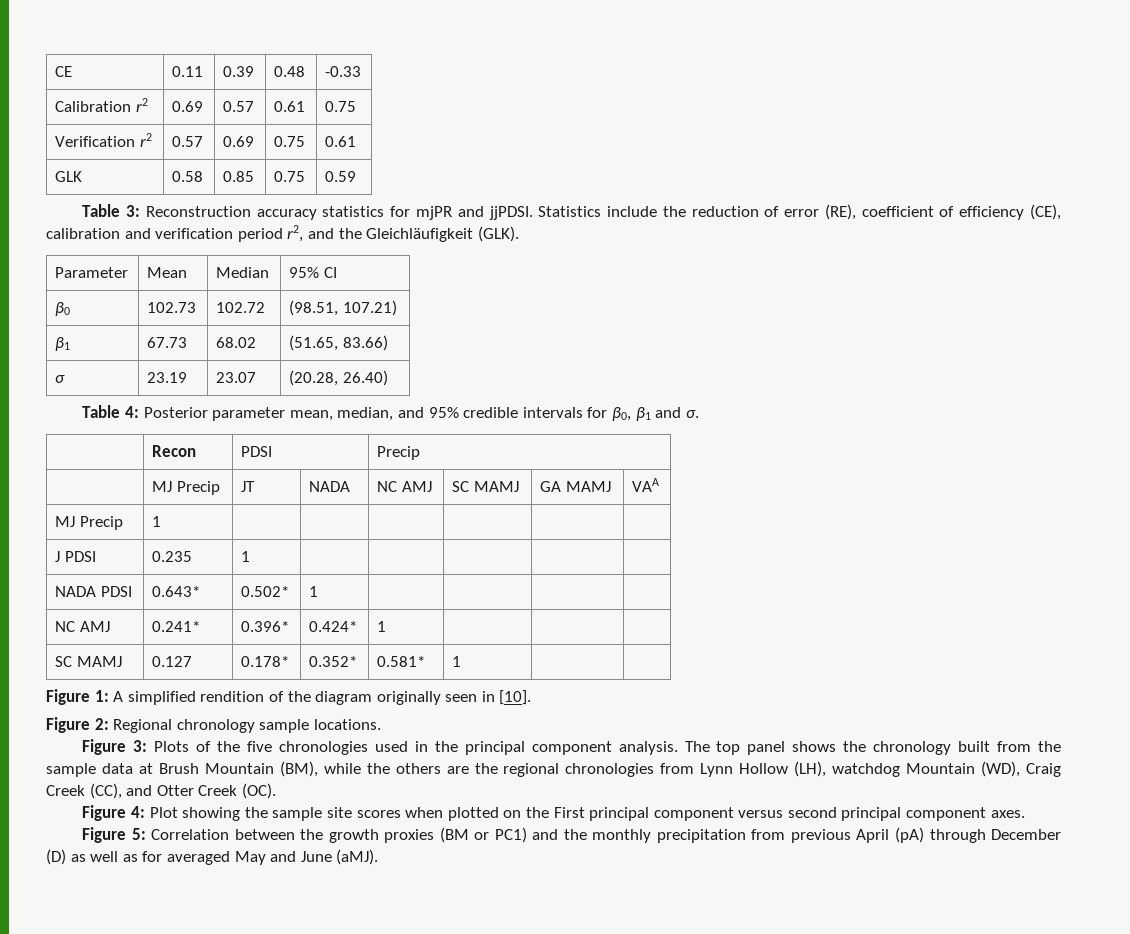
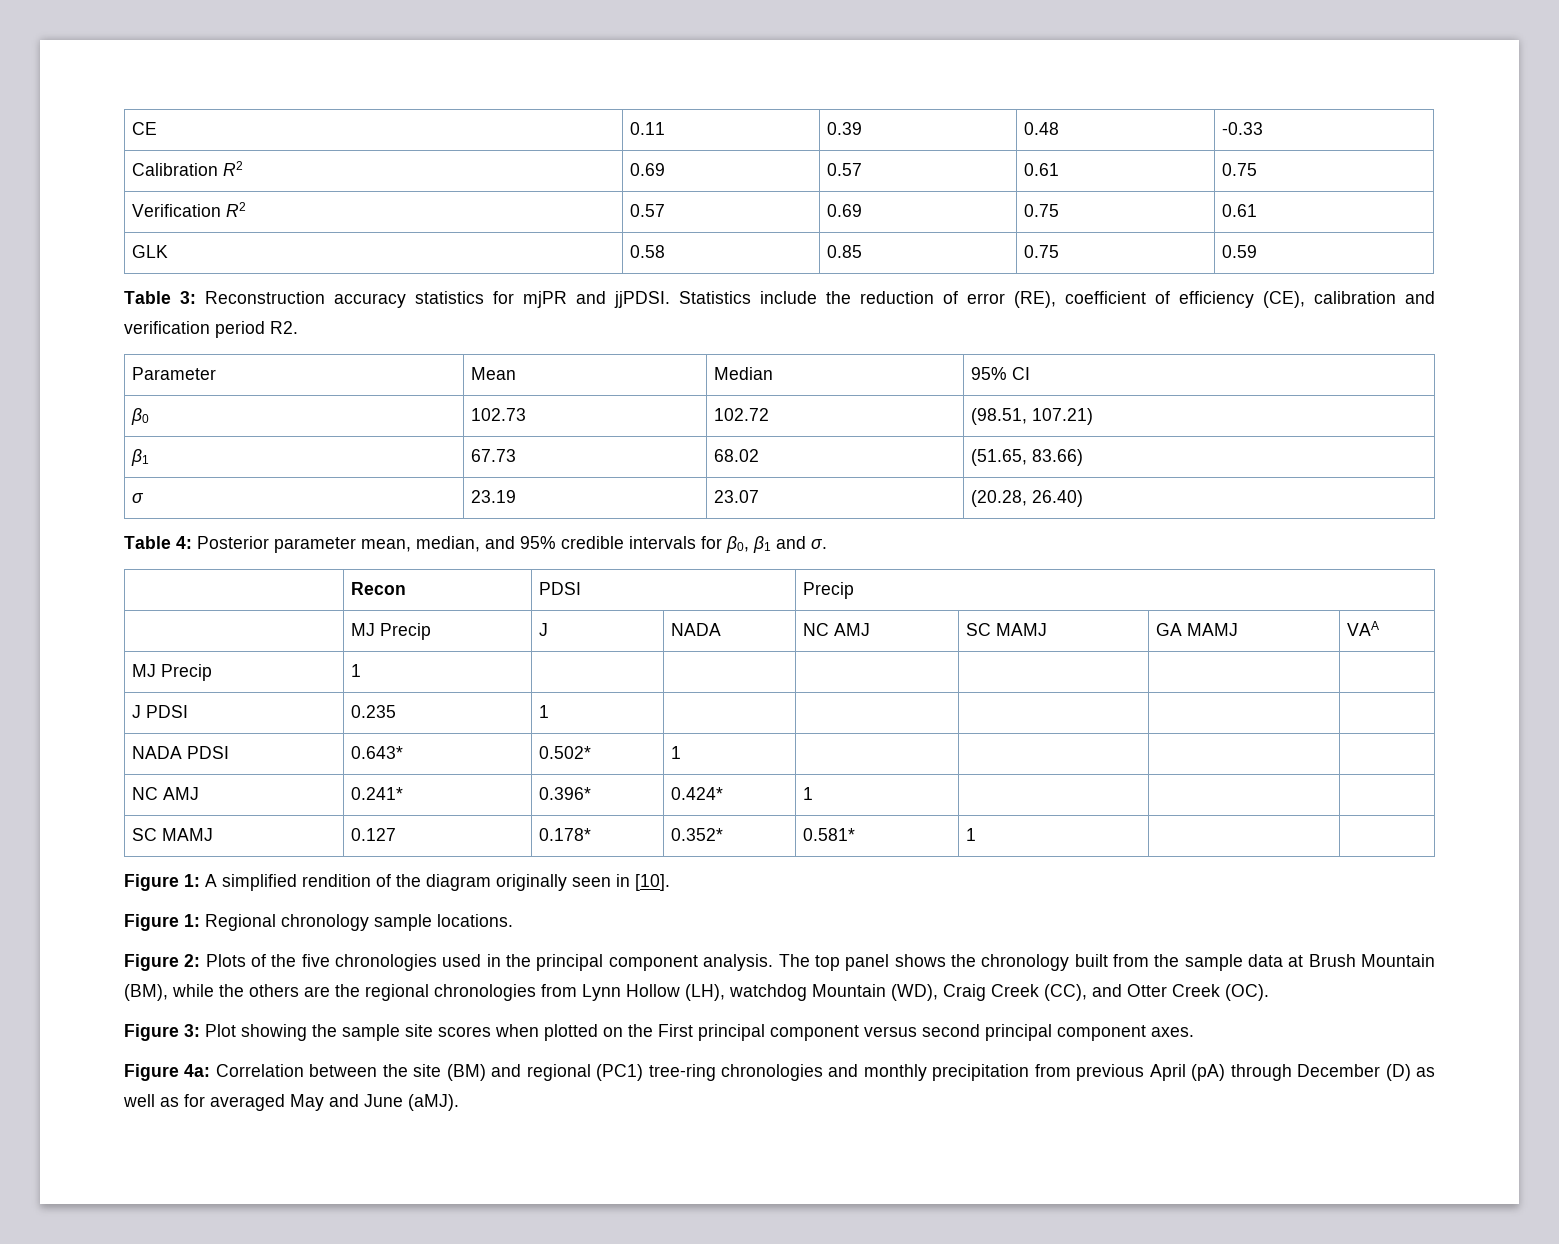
[135,98,148,112] r2 -> [223,161,244,176] R2
[139,133,152,147] r2 -> [226,202,247,217] R2
[287,225,519,242] r2, and the Gleichläufigkeit (GLK). -> [270,321,298,334] R2.
[241,481,256,492] JT -> [539,623,549,636] J
[94,718,109,730] 2: -> [184,914,200,927] 1:
[133,740,148,752] 3: -> [184,954,201,967] 2:
[131,806,146,818] 4: -> [184,1024,200,1037] 3:
[131,828,146,840] 5: -> [184,1064,211,1077] 4a:
[328,827,587,843] growth proxies (BM or PC1) and the -> [413,1064,859,1081] site (BM) and regional (PC1) tree-ring chronologies and

